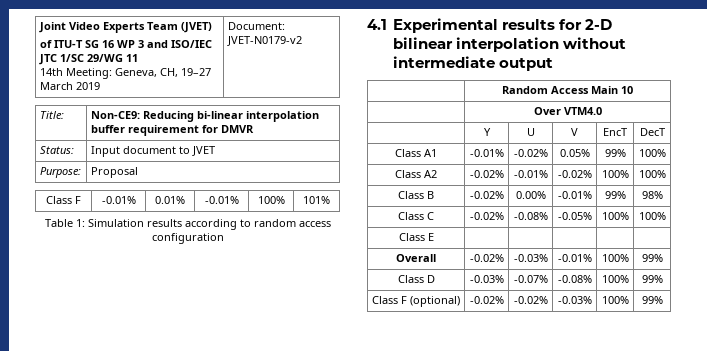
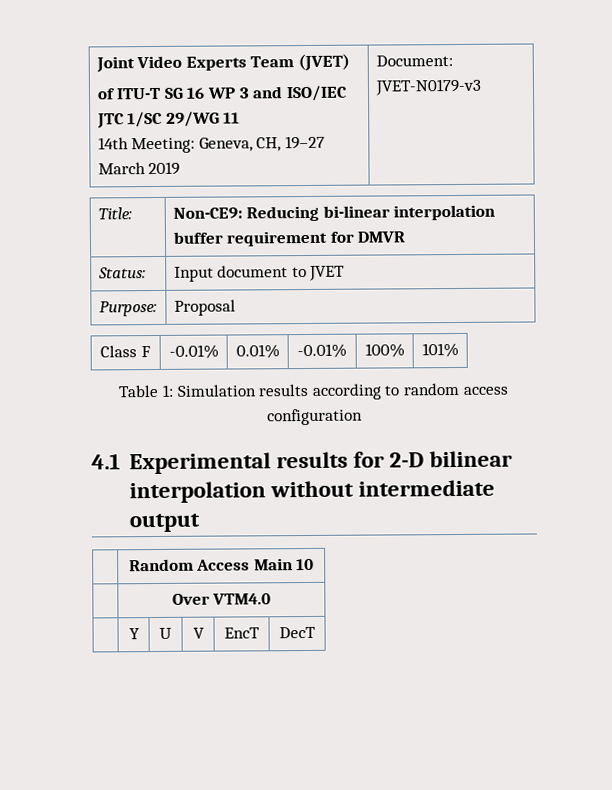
[226,36,302,46] JVET-N0179-v2 -> [374,78,482,96] JVET-N0179-v3
[395,149,437,157] [469,149,504,157] [513,149,548,157] [559,149,590,157] [604,149,626,157] [638,149,666,157] [395,170,437,178] [469,170,504,178] [513,170,548,178] [557,170,592,178] [601,170,629,178] [638,170,666,178] [398,191,434,199] [469,191,504,199] [515,191,546,199] [557,191,592,199] [604,191,626,199] [641,191,663,199] [398,212,434,220] [469,212,504,220] [513,212,548,220] [557,212,592,220] [601,212,629,220] [638,212,666,220] [398,233,434,241] [396,254,436,262] [469,254,504,262] [513,254,548,262] [557,254,592,262] [601,254,629,262] [641,254,663,262] [397,275,435,283] [469,275,504,283] [513,275,548,283] [557,275,592,283] [601,275,629,283] [641,275,663,283] [372,296,460,307] [469,296,504,304] [513,296,548,304] [557,296,592,304] [601,296,629,304] [641,296,663,304] // Class A1 | -0.01% | -0.02% | 0.05% | 99% | 100% // Class A2 | -0.02% | -0.01% | -0.02% | 100% | 100% // Class B | -0.02% | 0.00% | -0.01% | 99% | 98% // Class C | -0.02% | -0.08% | -0.05% | 100% | 100% // Class E | | | | | // Overall | -0.02% | -0.03% | -0.01% | 100% | 99% // Class D | -0.03% | -0.07% | -0.08% | 100% | 99% // Class F (optional) | -0.02% | -0.02% | -0.03% | 100% | 99% -> (316, 632) none

